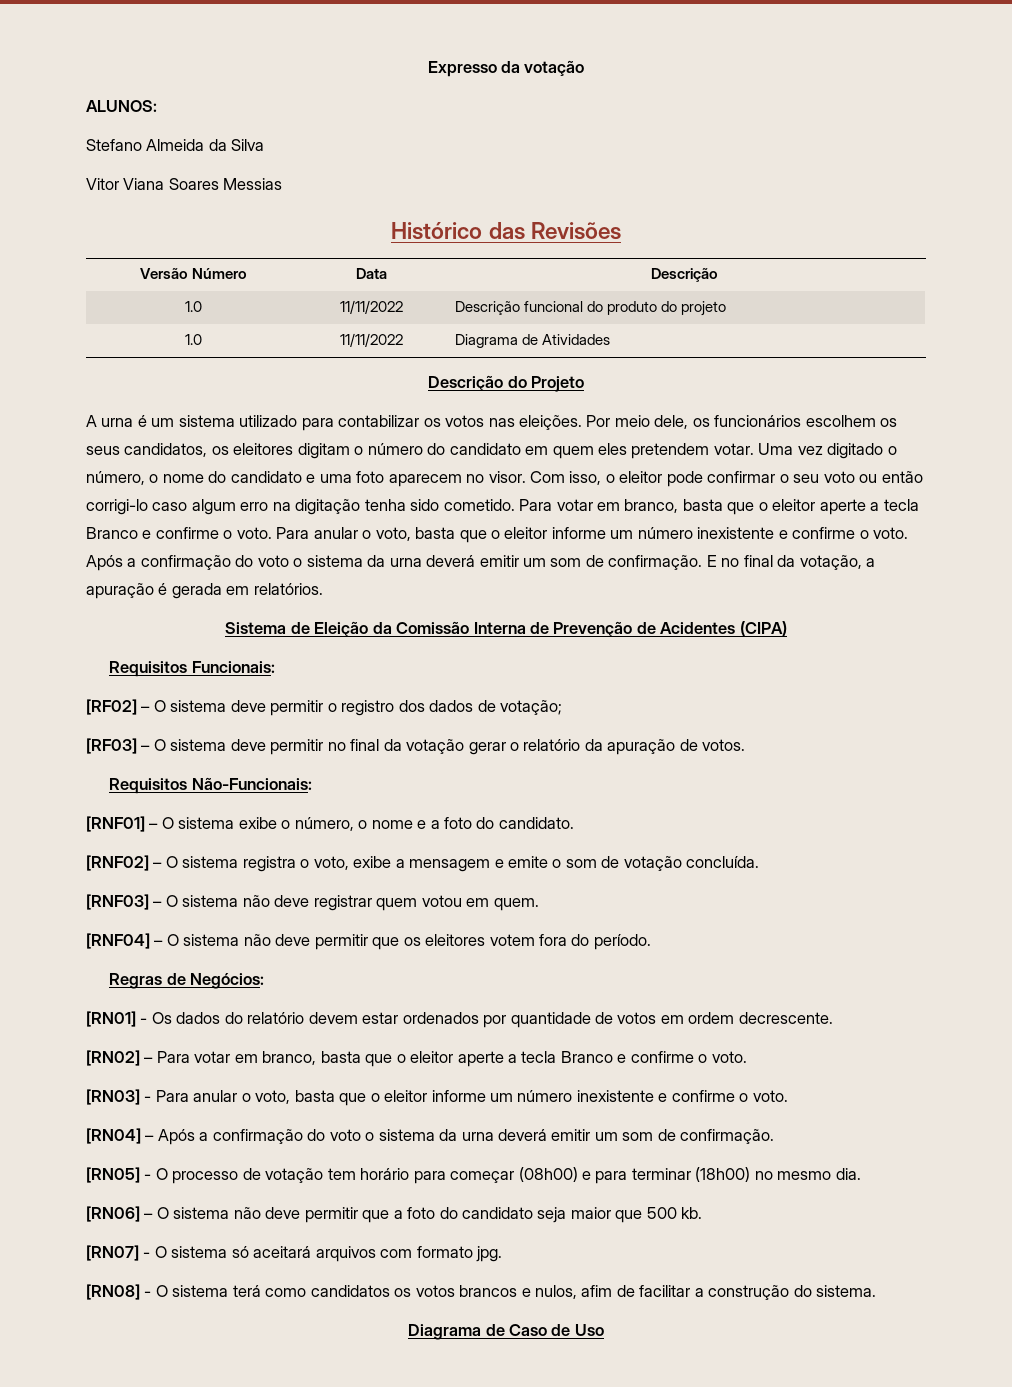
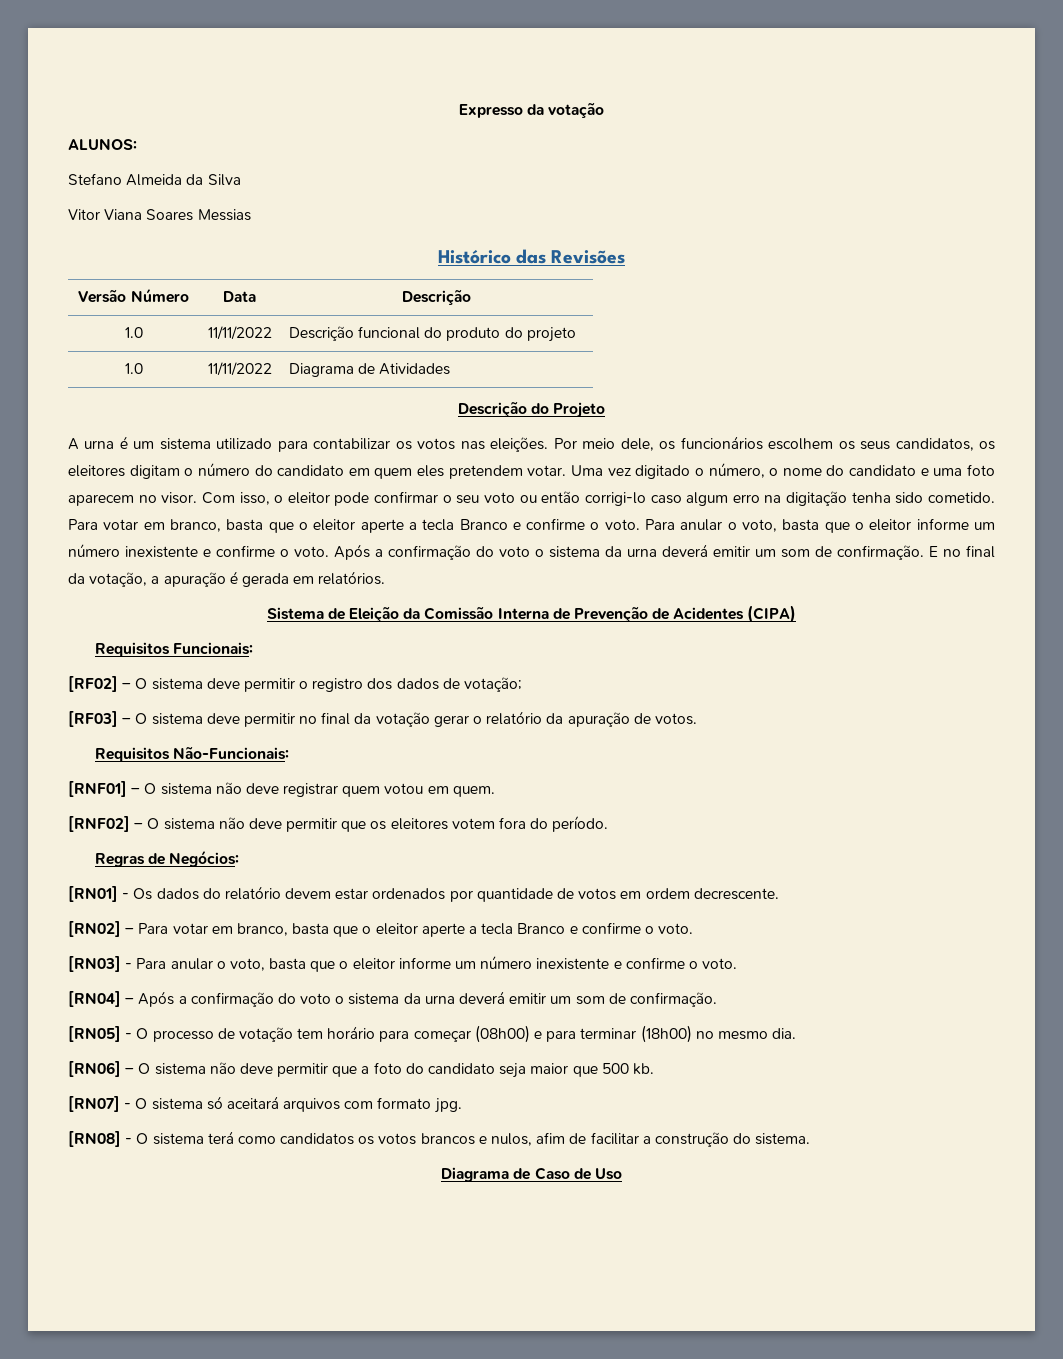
[238,817,574,831] [86,855,760,872] [86,894,239,910] exibe o número, o nome e a foto do candidato. // [RNF02] – O sistema registra o voto, exibe a mensagem e emite o som de votação concluída. // [RNF03] – O sistema -> (212, 789) none
[86,933,150,949] [RNF04] -> [68,816,130,832] [RNF02]

